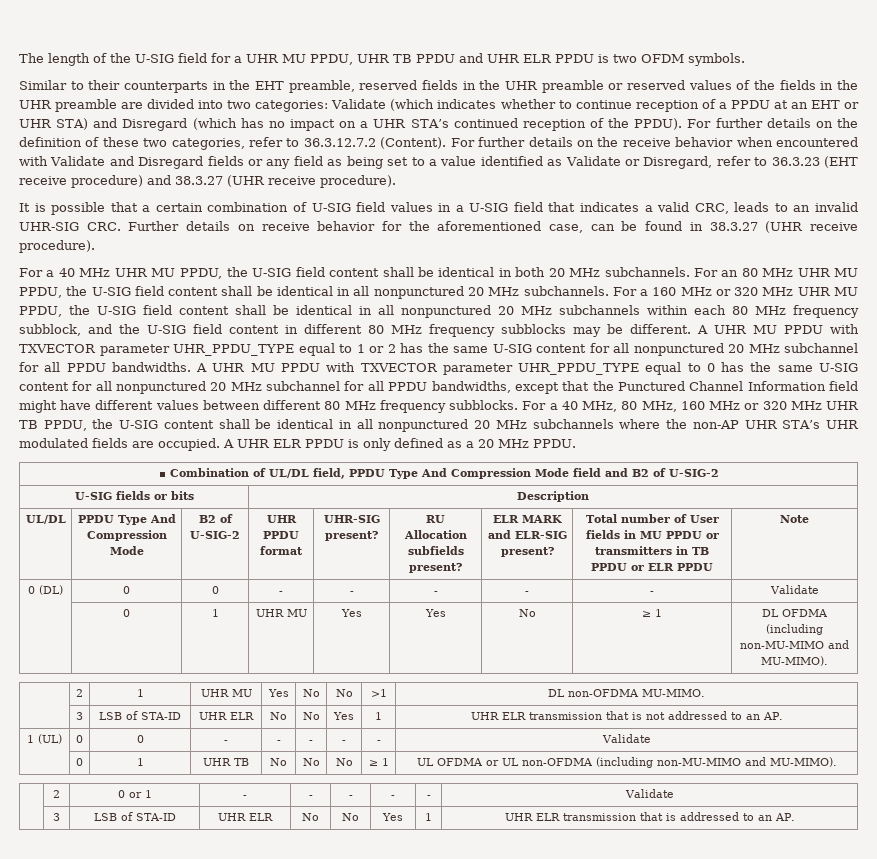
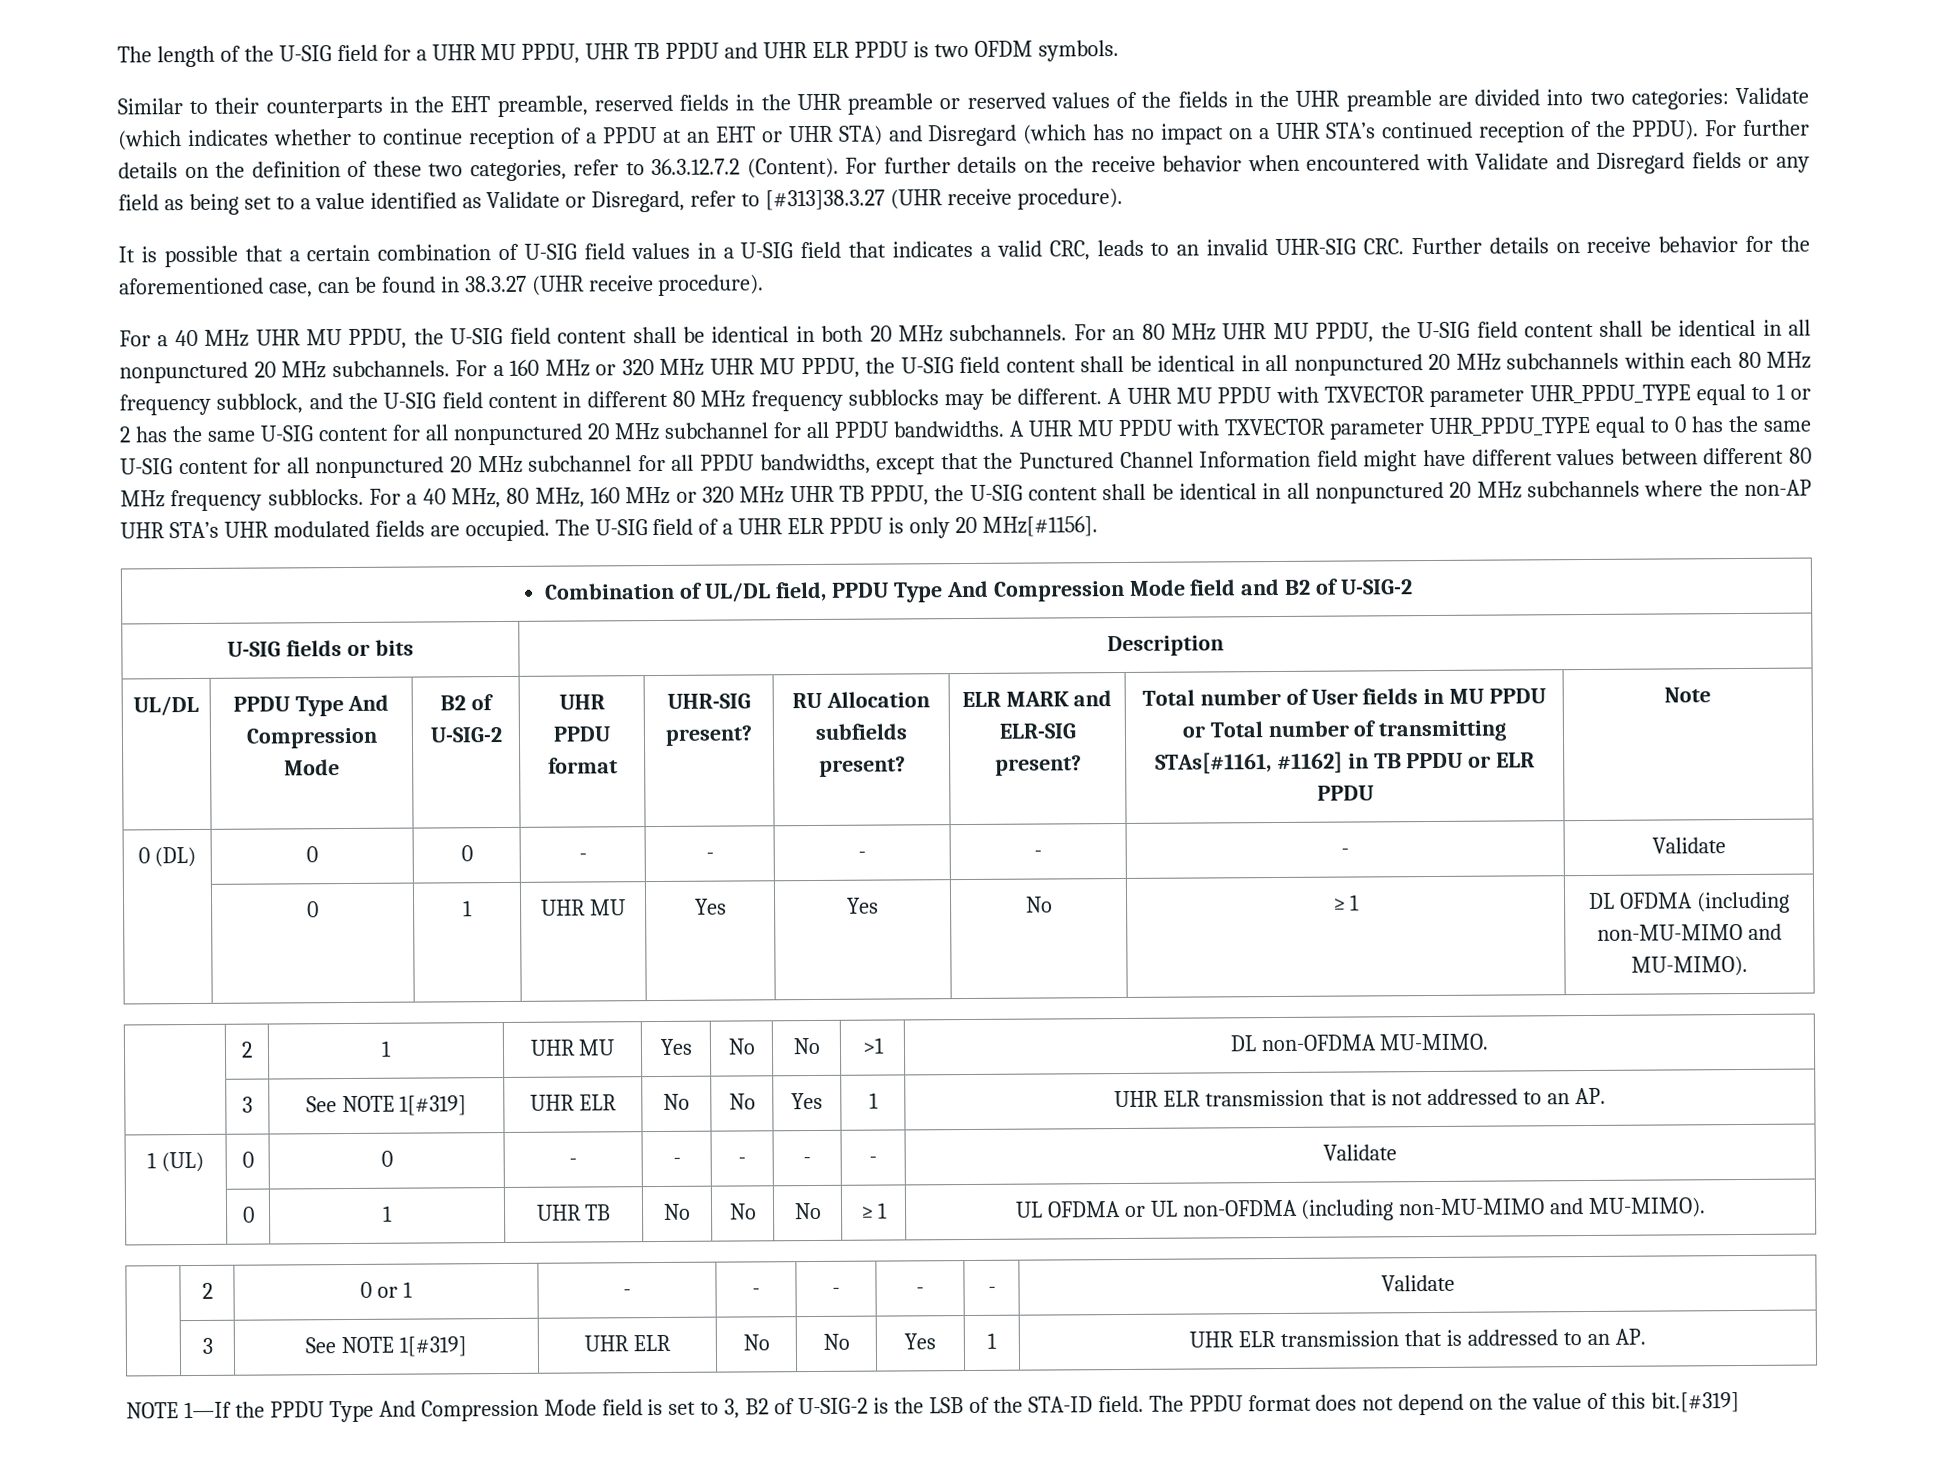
[771,156,859,168] [19,175,223,188] 36.3.23 (EHT receive procedure) and 38.3.27 -> [765,189,886,211] [#313]38.3.27
[223,439,234,448] A -> [554,518,734,536] The U-SIG field of a
[394,438,576,448] defined as a 20 MHz PPDU. -> [954,516,1098,537] 20 MHz[#1156].
[595,546,672,555] transmitters -> [1209,720,1508,742] [1154,751,1343,774] Total number of transmitting STAs[#1161, #1162]
[99,711,181,720] LSB of STA-ID -> [305,1095,468,1116] See NOTE 1[#319]
[93,812,176,821] LSB of STA-ID -> [305,1336,467,1357] See NOTE 1[#319]
(795, 817) none -> [126,1392,1740,1423] // NOTE 1—If the PPDU Type And Compression Mode field is set to 3, B2 of U-SIG-2 is the LSB of the STA-ID field. The PPDU format does not depend on the value of this bit.[#319]

